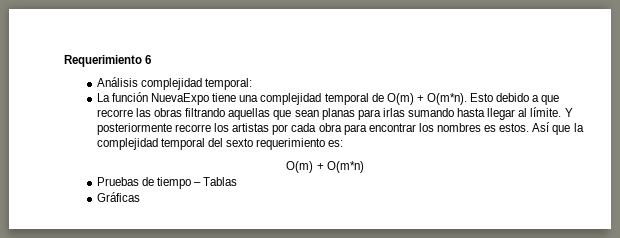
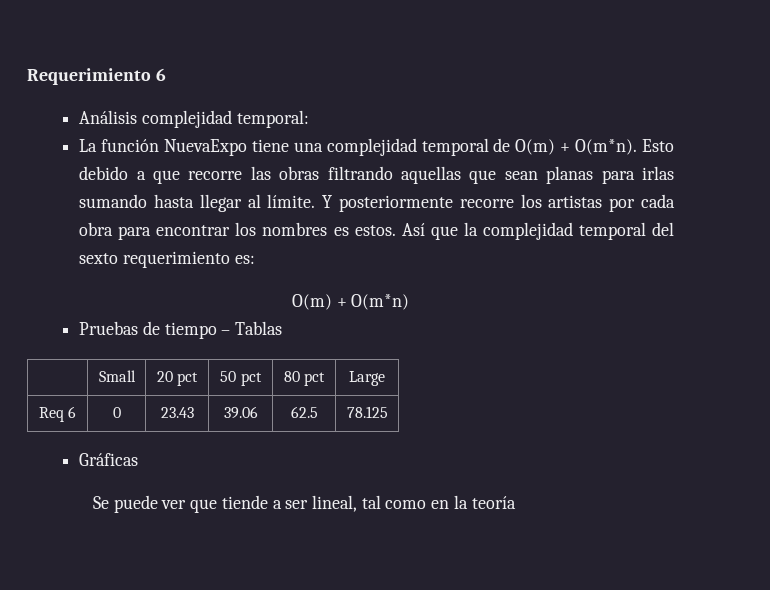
[96,192,140,202] // Gráficas -> [98,370,136,382] [156,371,199,386] [220,371,262,386] [283,371,326,386] [349,371,385,386] [38,406,77,422] [112,407,121,418] [160,407,194,418] [223,406,258,419] [290,406,318,418] [346,406,388,418] [79,453,139,466] [92,495,516,513] // | Small | 20 pct | 50 pct | 80 pct | Large // Req 6 | 0 | 23.43 | 39.06 | 62.5 | 78.125 // Gráficas // Se puede ver que tiende a ser lineal, tal como en la teoría

